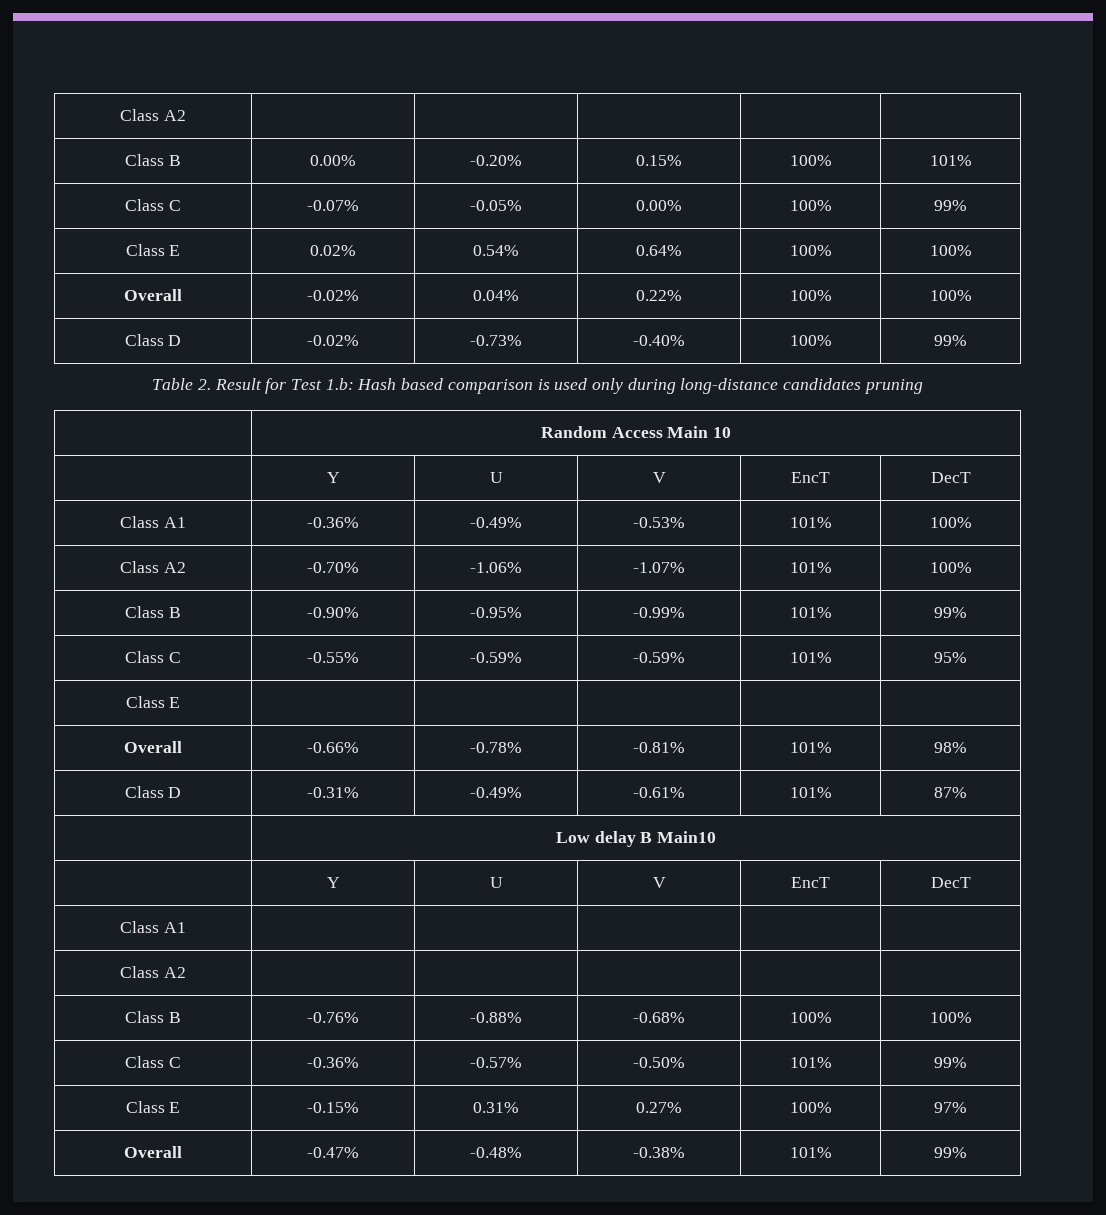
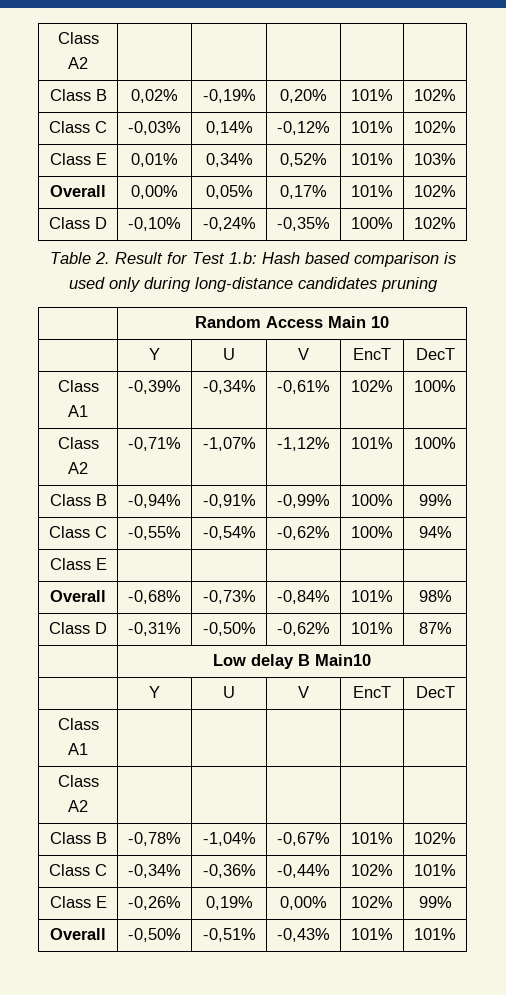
[120,109,186,121] [125,154,181,166] [310,155,356,166] [470,155,522,166] [636,155,682,166] [789,155,832,166] [929,155,972,166] [125,199,181,211] [307,200,359,211] [470,200,522,211] [636,200,682,211] [789,200,832,211] [934,200,967,211] [125,244,181,256] [310,245,356,256] [473,245,519,256] [636,245,682,256] [789,245,832,256] [929,245,972,256] [124,289,182,301] [307,290,359,301] [473,290,519,301] [636,290,682,301] [789,290,832,301] [929,290,972,301] [124,334,182,346] [307,335,359,346] [470,335,522,346] [633,335,685,346] [789,335,832,346] [934,335,967,346] Class A2 | | | | | // Class B | 0.00% | -0.20% | 0.15% | 100% | 101% // Class C | -0.07% | -0.05% | 0.00% | 100% | 99% // Class E | 0.02% | 0.54% | 0.64% | 100% | 100% // Overall | -0.02% | 0.04% | 0.22% | 100% | 100% // Class D | -0.02% | -0.73% | -0.40% | 100% | 99% -> [57,32,99,44] [68,57,88,69] [49,89,107,101] [131,89,178,103] [202,89,256,103] [280,89,327,103] [351,89,393,101] [414,89,456,101] [49,121,107,133] [128,121,181,135] [205,121,253,135] [277,121,330,135] [351,121,393,133] [414,121,456,133] [49,153,107,165] [131,153,178,167] [205,153,253,167] [280,153,327,167] [351,153,393,165] [414,153,456,165] [50,185,106,197] [131,185,178,199] [205,185,253,199] [280,185,327,199] [351,185,393,197] [414,185,456,197] [49,217,107,229] [128,217,181,231] [202,217,256,231] [277,217,330,231] [351,217,393,229] [414,217,456,229] Class A2 | | | | | // Class B | 0,02% | -0,19% | 0,20% | 101% | 102% // Class C | -0,03% | 0,14% | -0,12% | 101% | 102% // Class E | 0,01% | 0,34% | 0,52% | 101% | 103% // Overall | 0,00% | 0,05% | 0,17% | 101% | 102% // Class D | -0,10% | -0,24% | -0,35% | 100% | 102%
[307,517,359,528] [470,517,522,528] [633,517,685,528] [789,517,832,528] -0.36% | -0.49% | -0.53% | 101% -> [128,380,181,394] [202,380,256,394] [277,380,330,394] [351,380,393,392] -0,39% | -0,34% | -0,61% | 102%
[307,562,359,573] [470,562,522,573] [633,562,685,573] -0.70% | -1.06% | -1.07% -> [128,437,181,451] [202,437,256,451] [277,437,330,451] -0,71% | -1,07% | -1,12%
[307,607,359,618] [470,607,522,618] [633,607,685,618] [789,607,832,618] -0.90% | -0.95% | -0.99% | 101% -> [128,494,181,508] [202,494,256,508] [277,494,330,508] [351,494,393,506] -0,94% | -0,91% | -0,99% | 100%
[307,652,359,663] [470,652,522,663] [633,652,685,663] [789,652,832,663] [934,652,967,663] -0.55% | -0.59% | -0.59% | 101% | 95% -> [128,526,181,540] [202,526,256,540] [277,526,330,540] [351,526,393,538] [418,526,452,538] -0,55% | -0,54% | -0,62% | 100% | 94%
[307,742,359,753] [470,742,522,753] [633,742,685,753] -0.66% | -0.78% | -0.81% -> [128,590,181,604] [202,590,256,604] [277,590,330,604] -0,68% | -0,73% | -0,84%
[307,787,359,798] [470,787,522,798] [633,787,685,798] -0.31% | -0.49% | -0.61% -> [128,622,181,636] [202,622,256,636] [277,622,330,636] -0,31% | -0,50% | -0,62%
[307,1012,359,1023] [470,1012,522,1023] [633,1012,685,1023] [789,1012,832,1023] [929,1012,972,1023] [125,1056,181,1068] [307,1057,359,1068] [470,1057,522,1068] [633,1057,685,1068] [789,1057,832,1068] [934,1057,967,1068] [125,1101,181,1113] [307,1102,359,1113] [473,1102,519,1113] [636,1102,682,1113] [789,1102,832,1113] [934,1102,967,1113] [124,1146,182,1158] [307,1147,359,1158] [470,1147,522,1158] [633,1147,685,1158] [789,1147,832,1158] [934,1147,967,1158] -0.76% | -0.88% | -0.68% | 100% | 100% // Class C | -0.36% | -0.57% | -0.50% | 101% | 99% // Class E | -0.15% | 0.31% | 0.27% | 100% | 97% // Overall | -0.47% | -0.48% | -0.38% | 101% | 99% -> [128,832,181,846] [202,832,256,846] [277,832,330,846] [351,832,393,844] [414,832,456,844] [49,864,107,876] [128,864,181,878] [202,864,256,878] [277,864,330,878] [351,864,393,876] [414,864,456,876] [49,896,107,908] [128,896,181,910] [205,896,253,910] [280,896,327,910] [351,896,393,908] [418,896,452,908] [50,928,106,940] [128,928,181,942] [202,928,256,942] [277,928,330,942] [351,928,393,940] [414,928,456,940] -0,78% | -1,04% | -0,67% | 101% | 102% // Class C | -0,34% | -0,36% | -0,44% | 102% | 101% // Class E | -0,26% | 0,19% | 0,00% | 102% | 99% // Overall | -0,50% | -0,51% | -0,43% | 101% | 101%

